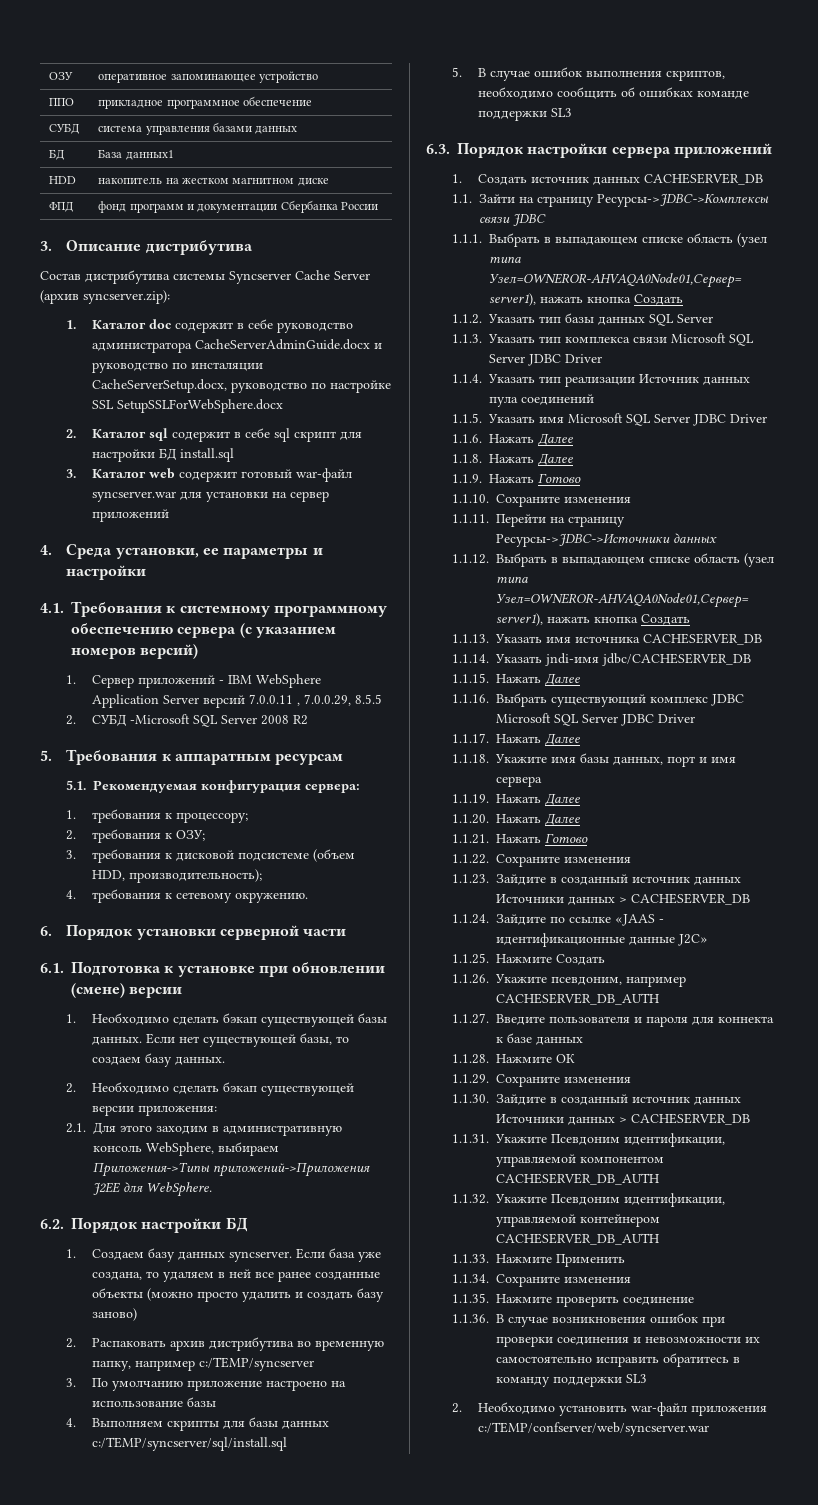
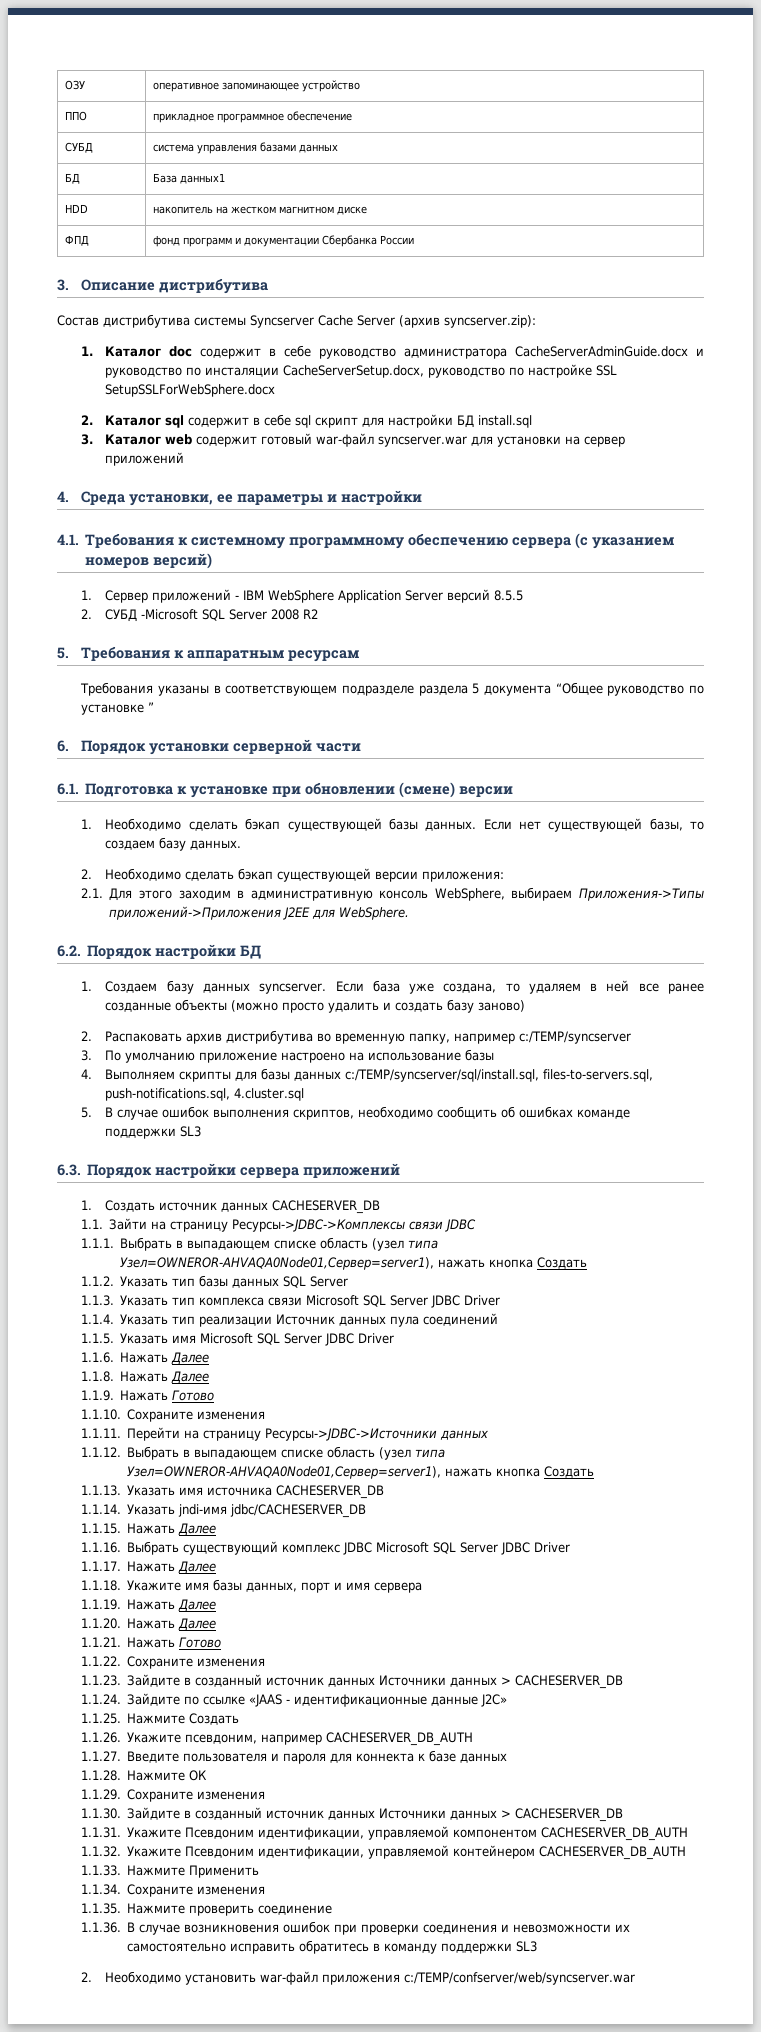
[249,694,352,706] 7.0.0.11 , 7.0.0.29, -> (491, 596) none
[66,780,361,793] [66,809,249,823] [66,829,206,843] [66,849,356,863] [92,869,263,883] [66,889,309,903] 5.1. Рекомендуемая конфигурация сервера: // 1. требования к процессору; // 2. требования к ОЗУ; // 3. требования к дисковой подсистеме (объем HDD, производительность); // 4. требования к сетевому окружению. -> [80,682,704,696] [81,702,155,715] Требования указаны в соответствующем подразделе раздела 5 документа “Общее руководство по установке ”
[92,1437,288,1451] c:/TEMP/syncserver/sql/install.sql -> [345,1069,654,1082] [105,1088,305,1101] c:/TEMP/syncserver/sql/install.sql, files-to-servers.sql, push-notifications.sql, 4.cluster.sql

